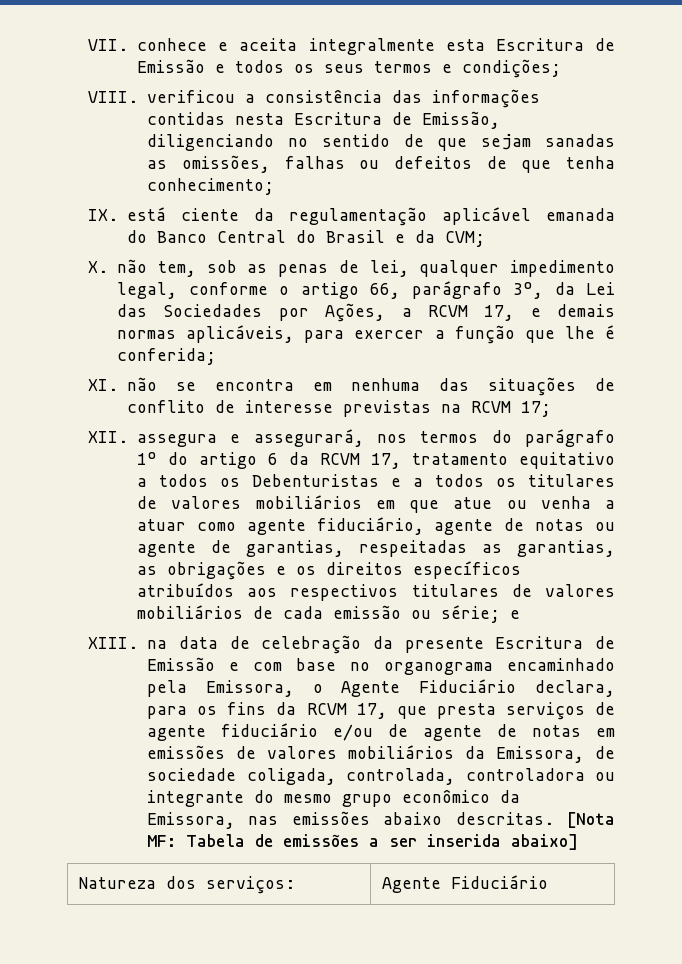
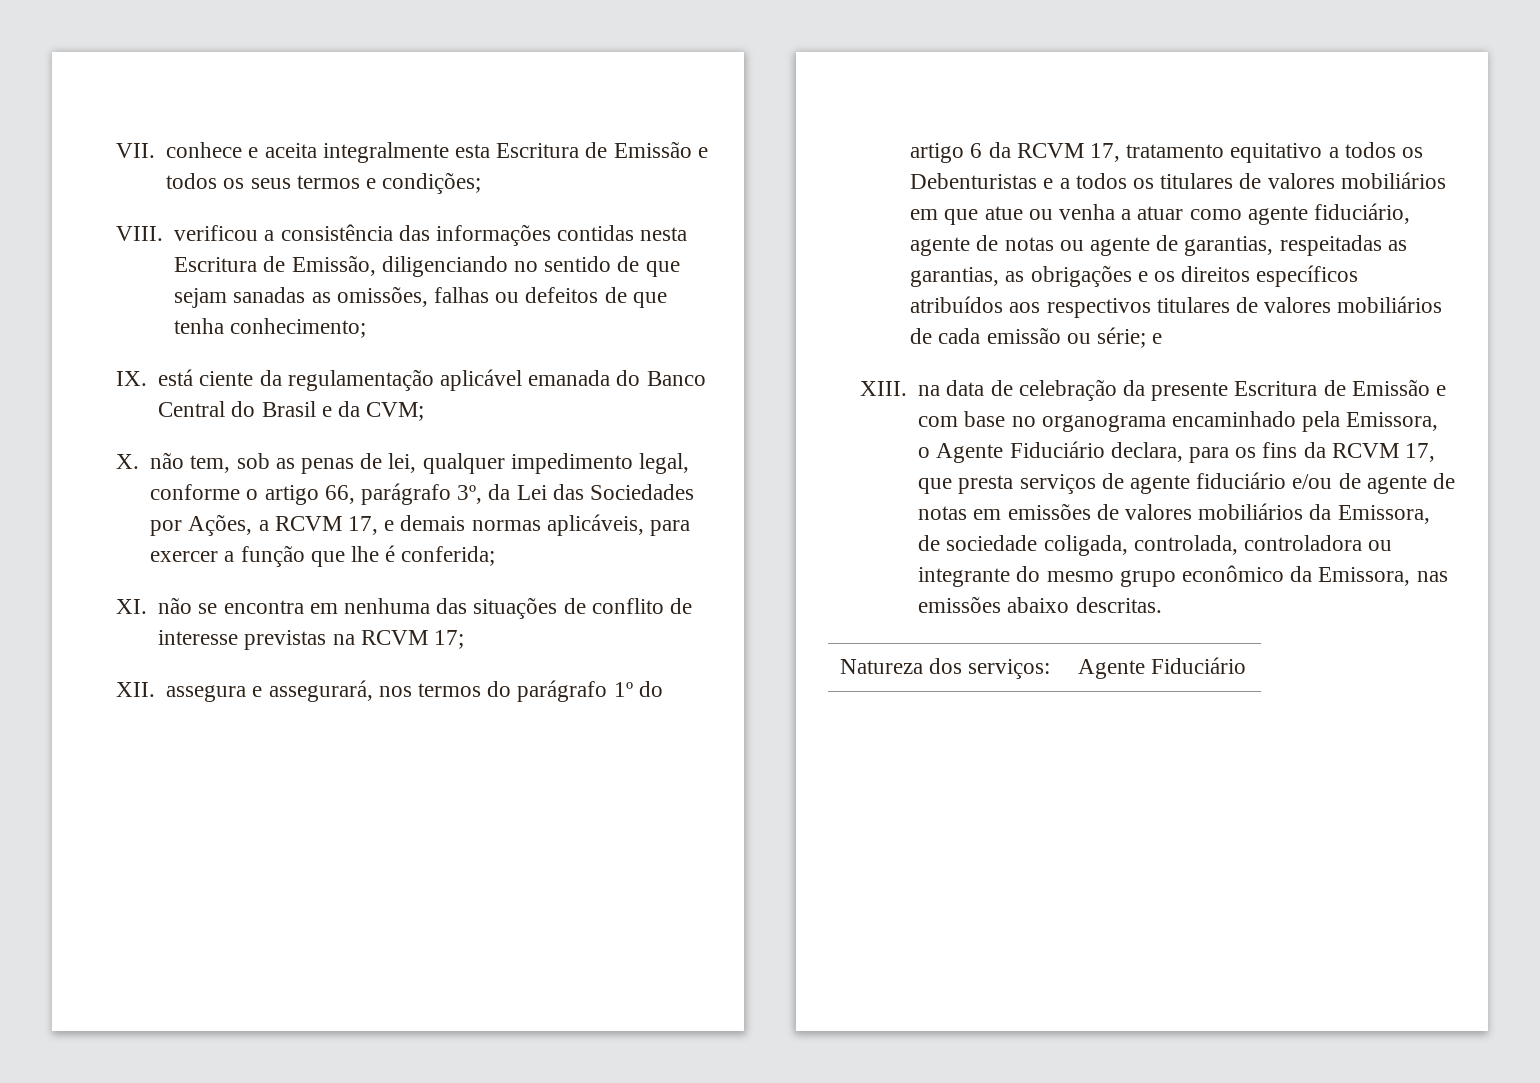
[567,812,615,828] [147,834,579,850] [Nota MF: Tabela de emissões a ser inserida abaixo] -> (1162, 605) none

